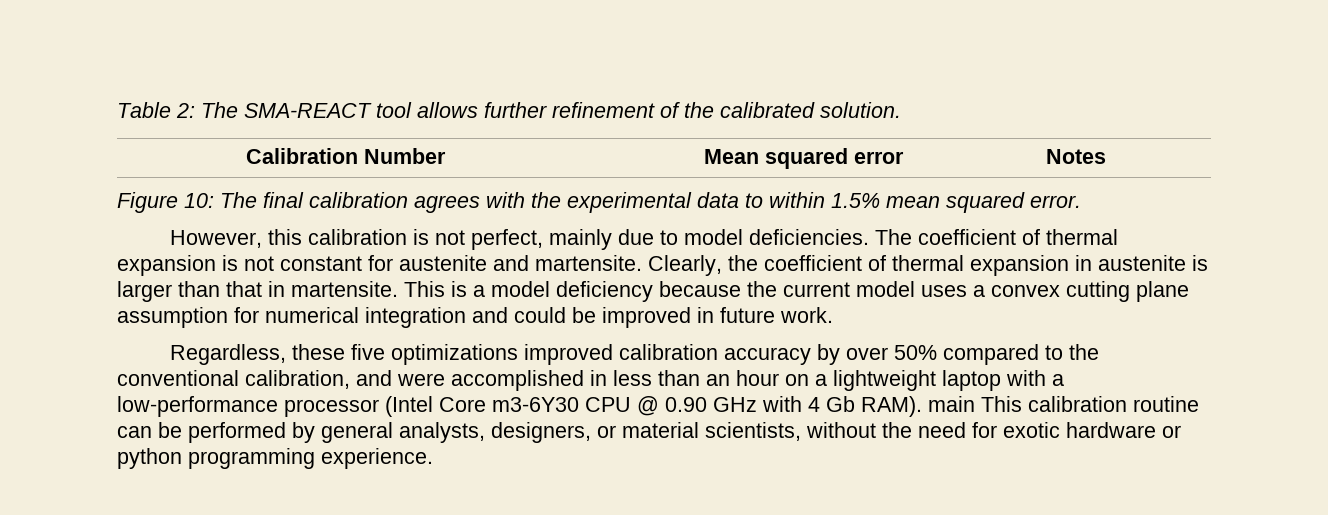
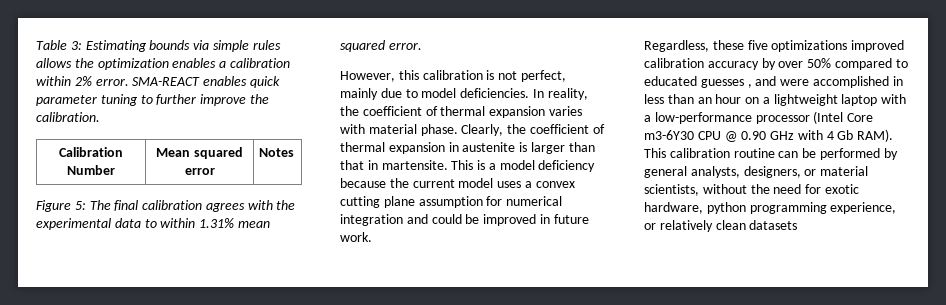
[176,102,901,118] 2: The SMA-REACT tool allows further refinement of the calibrated solution. -> [70,40,281,52] [36,58,290,70] [36,76,280,88] [36,94,269,106] [36,112,100,122] 3: Estimating bounds via simple rules allows the optimization enables a calibration within 2% error. SMA-REACT enables quick parameter tuning to further improve the calibration.
[184,193,214,208] 10: -> [74,201,86,210] 5:
[831,193,880,208] 1.5% -> [199,218,235,228] 1.31%
[874,229,1118,245] [117,255,642,276] The coefficient of thermal expansion is not constant for austenite and martensite. -> [532,88,588,100] [340,106,582,118] [340,124,458,136] In reality, the coefficient of thermal expansion varies with material phase.
[1068,344,1099,360] [117,370,350,389] the conventional calibration, -> [644,76,752,88] educated guesses ,
[928,396,975,412] main -> (894, 135) none
[1066,422,1181,438] [117,448,433,469] hardware or python programming experience. -> [644,202,897,214] [644,220,798,232] hardware, python programming experience, or relatively clean datasets

